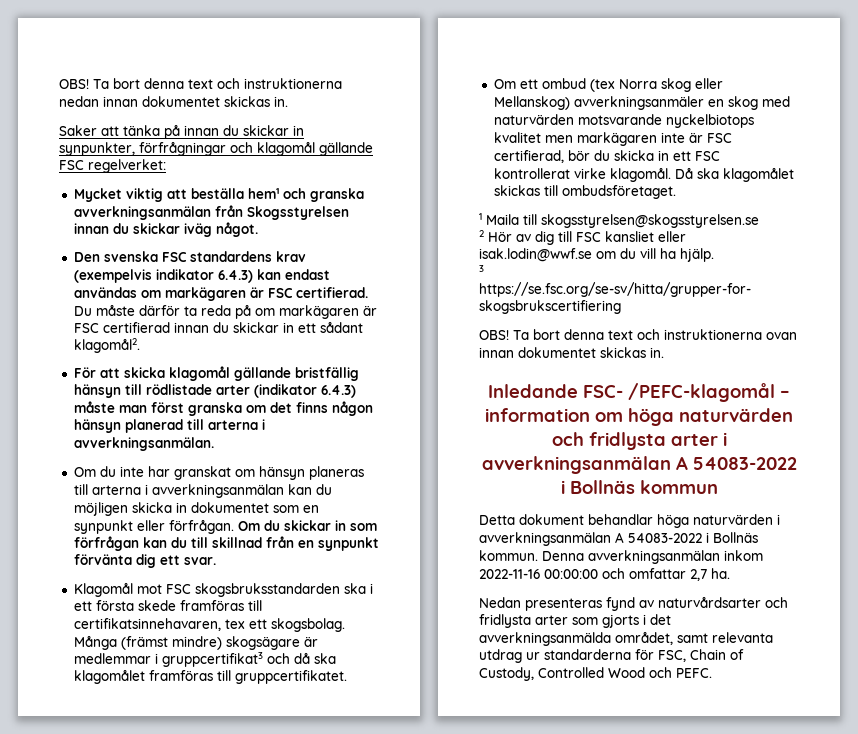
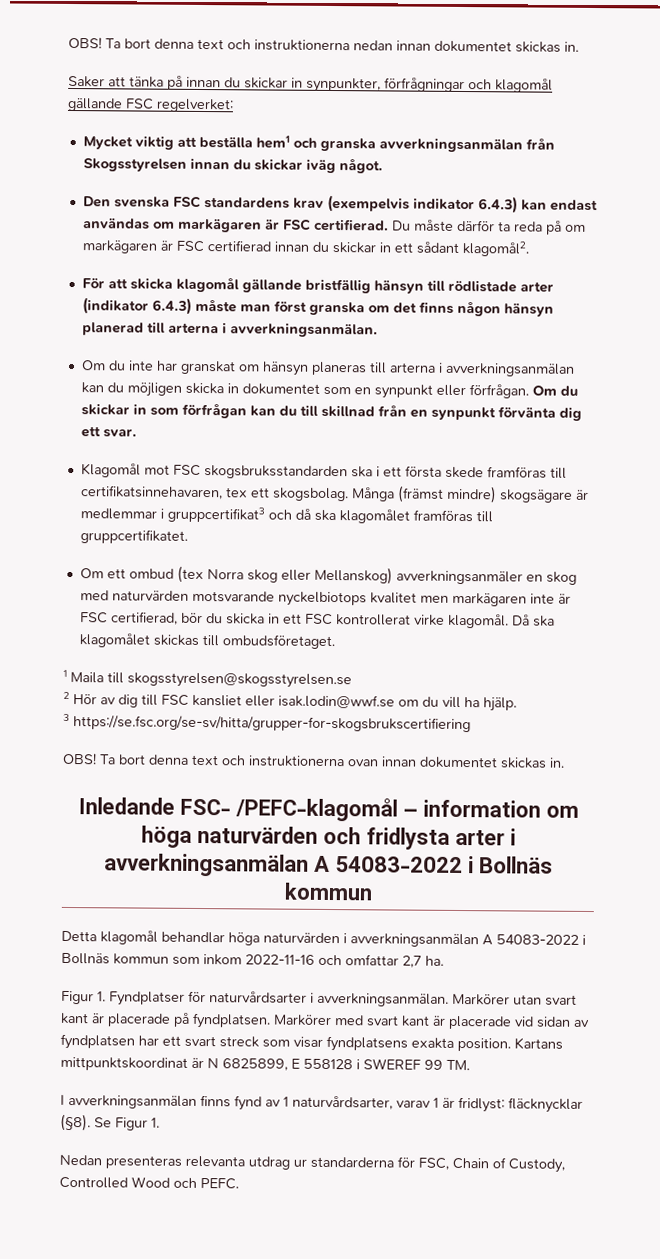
[519,514,584,525] dokument -> [100,930,158,945] klagomål
[479,550,720,564] kommun. Denna avverkningsanmälan -> [113,953,200,966] kommun som
[544,569,598,579] 00:00:00 -> (315, 959) none
[479,596,788,611] [479,614,671,628] [479,631,708,646] Nedan presenteras fynd av naturvårdsarter och fridlysta arter som gjorts i det avverkningsanmälda området, samt -> [61,990,577,1007] [60,1012,590,1030] [60,1033,563,1052] [60,1056,470,1071] [60,1094,583,1113] [60,1113,160,1132] [59,1154,182,1169] Figur 1. Fyndplatser för naturvårdsarter i avverkningsanmälan. Markörer utan svart kant är placerade på fyndplatsen. Markörer med svart kant är placerade vid sidan av fyndplatsen har ett svart streck som visar fyndplatsens exakta position. Kartans mittpunktskoordinat är N 6825899, E 558128 i SWEREF 99 TM. // I avverkningsanmälan finns fynd av 1 naturvårdsarter, varav 1 är fridlyst: fläcknycklar (§8). Se Figur 1. // Nedan presenteras

